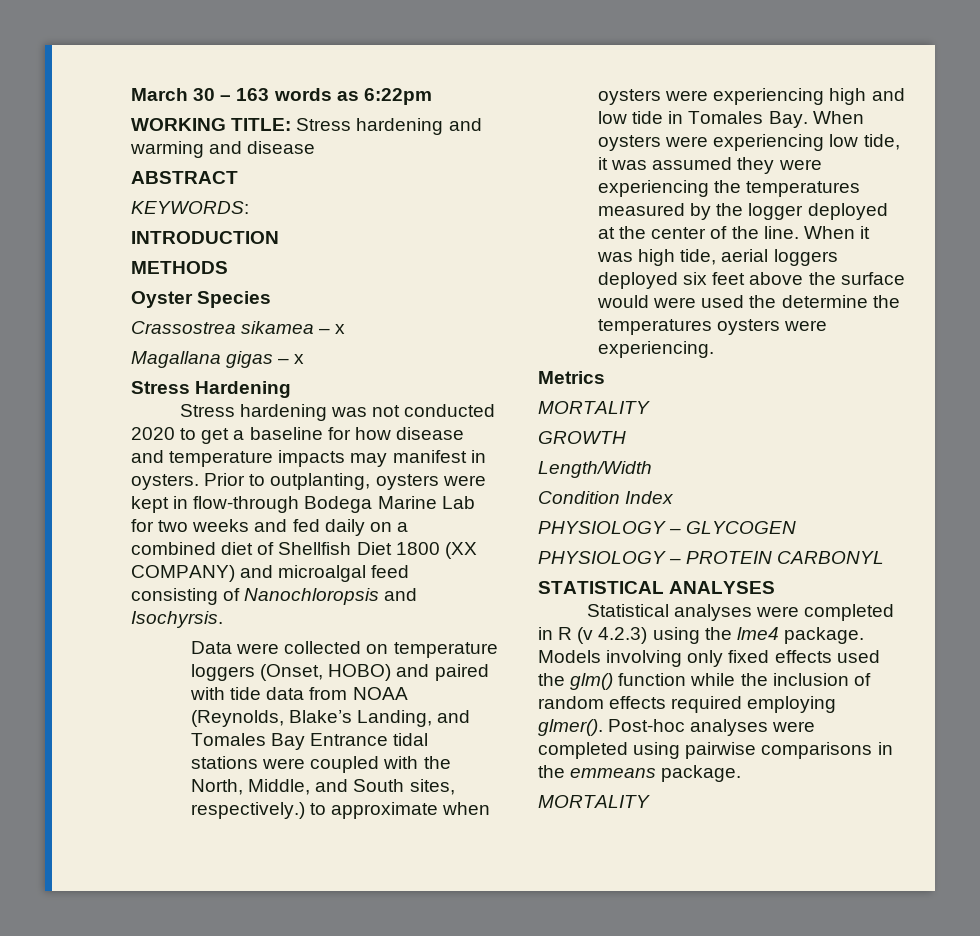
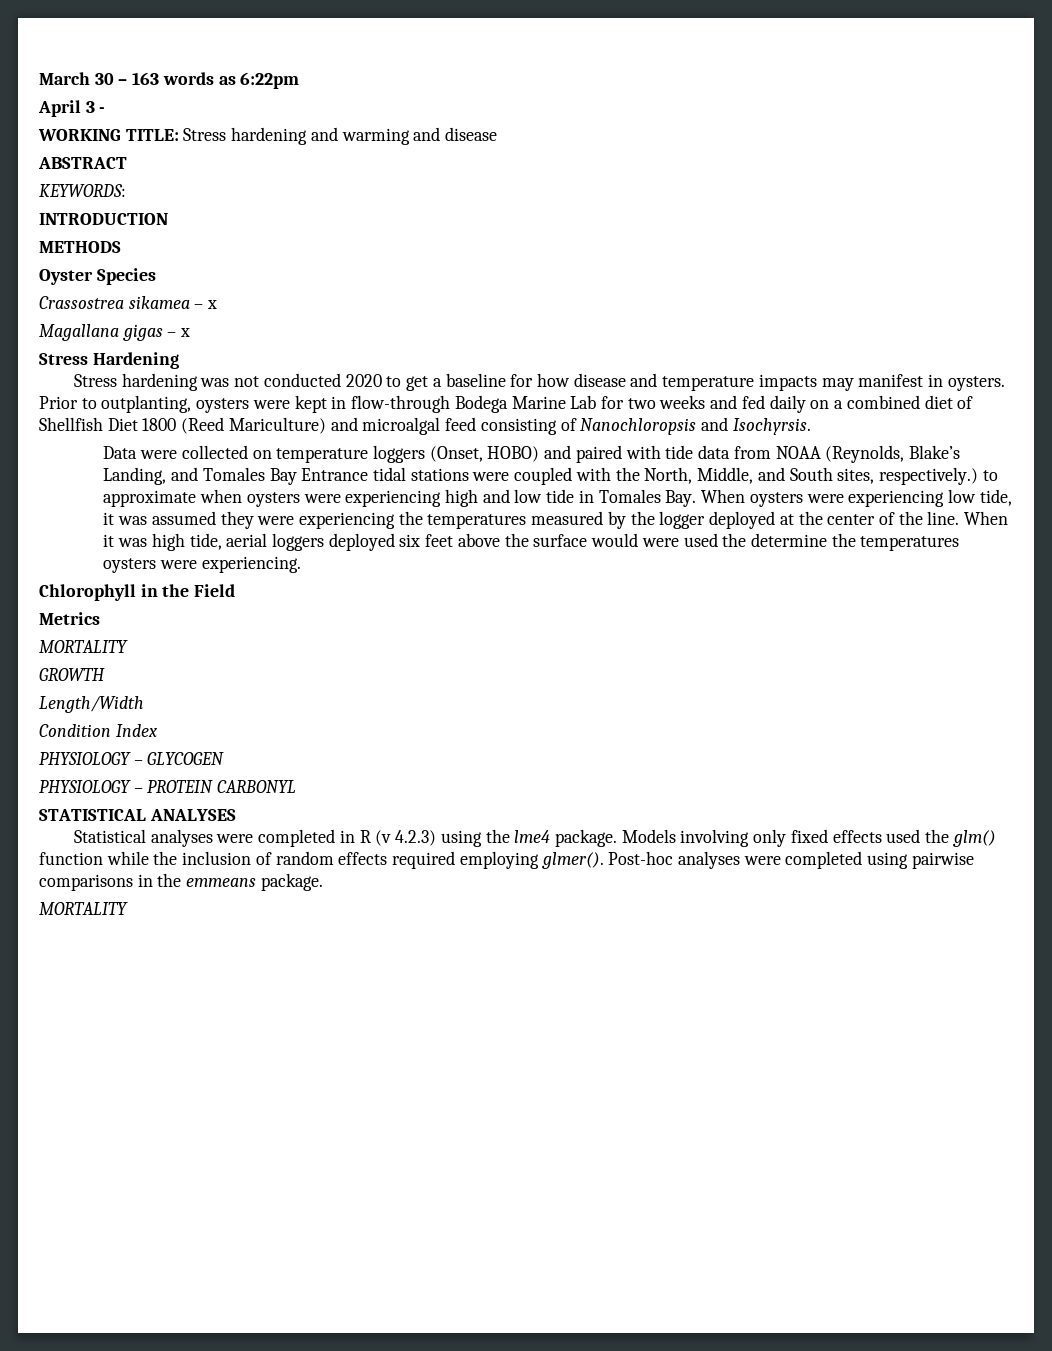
(432, 96) none -> [38,100,106,117] // April 3 -
[444,542,477,559] [131,565,235,582] (XX COMPANY) -> [181,417,326,434] (Reed Mariculture)
(715, 349) none -> [39,584,236,601] // Chlorophyll in the Field

